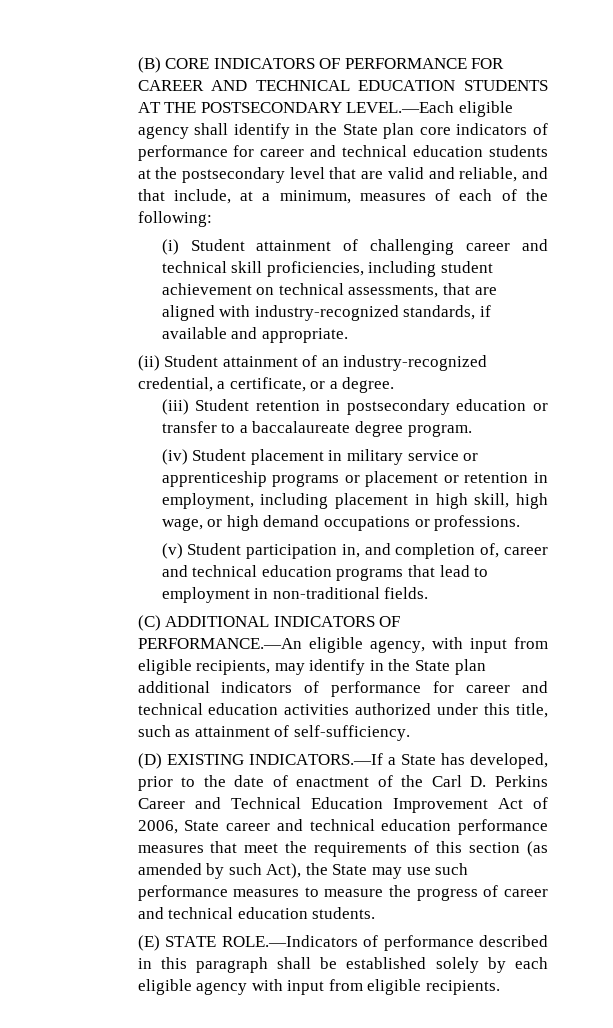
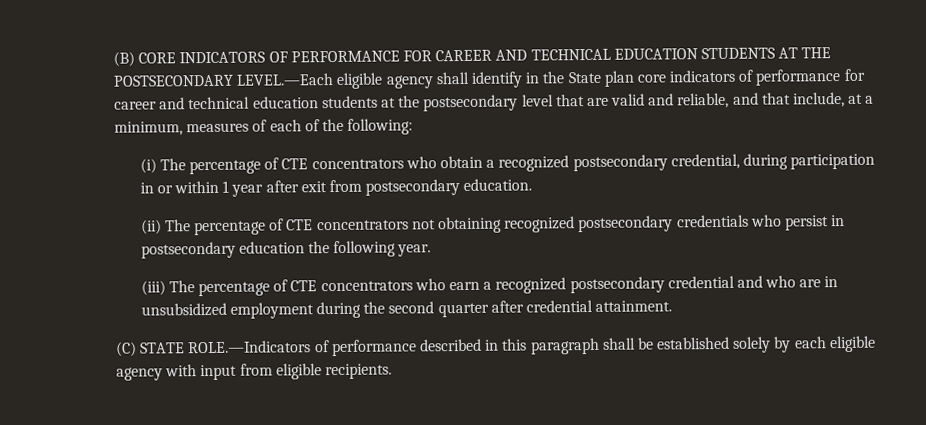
[190,239,548,255] [161,261,494,277] [161,283,497,298] [161,305,492,321] [161,327,348,343] [137,355,488,371] [137,377,395,393] [161,399,548,415] [161,421,472,437] [161,449,479,465] [161,471,548,487] [161,493,548,509] [161,515,521,531] [161,543,548,559] [161,565,489,581] [161,587,429,603] [137,615,401,631] [137,637,548,653] [137,659,486,675] [137,681,548,697] [137,703,548,718] [137,725,410,741] [137,753,548,769] [137,775,548,791] [137,797,548,813] [137,819,548,835] [137,841,548,857] [137,863,469,879] [137,885,548,901] [137,907,376,919] [137,935,160,951] Student attainment of challenging career and technical skill proficiencies, including student achievement on technical assessments, that are aligned with industry-recognized standards, if available and appropriate. // (ii) Student attainment of an industry-recognized credential, a certificate, or a degree. // (iii) Student retention in postsecondary education or transfer to a baccalaureate degree program. // (iv) Student placement in military service or apprenticeship programs or placement or retention in employment, including placement in high skill, high wage, or high demand occupations or professions. // (v) Student participation in, and completion of, career and technical education programs that lead to employment in non-traditional fields. // (C) ADDITIONAL INDICATORS OF PERFORMANCE.—An eligible agency, with input from eligible recipients, may identify in the State plan additional indicators of performance for career and technical education activities authorized under this title, such as attainment of self-sufficiency. // (D) EXISTING INDICATORS.—If a State has developed, prior to the date of enactment of the Carl D. Perkins Career and Technical Education Improvement Act of 2006, State career and technical education performance measures that meet the requirements of this section (as amended by such Act), the State may use such performance measures to measure the progress of career and technical education students. // (E) -> [159,153,876,175] [139,178,533,197] [140,214,846,236] [140,240,432,259] [140,275,839,297] [140,299,673,319] [116,341,138,357] The percentage of CTE concentrators who obtain a recognized postsecondary credential, during participation in or within 1 year after exit from postsecondary education. // (ii) The percentage of CTE concentrators not obtaining recognized postsecondary credentials who persist in postsecondary education the following year. // (iii) The percentage of CTE concentrators who earn a recognized postsecondary credential and who are in unsubsidized employment during the second quarter after credential attainment. // (C)

